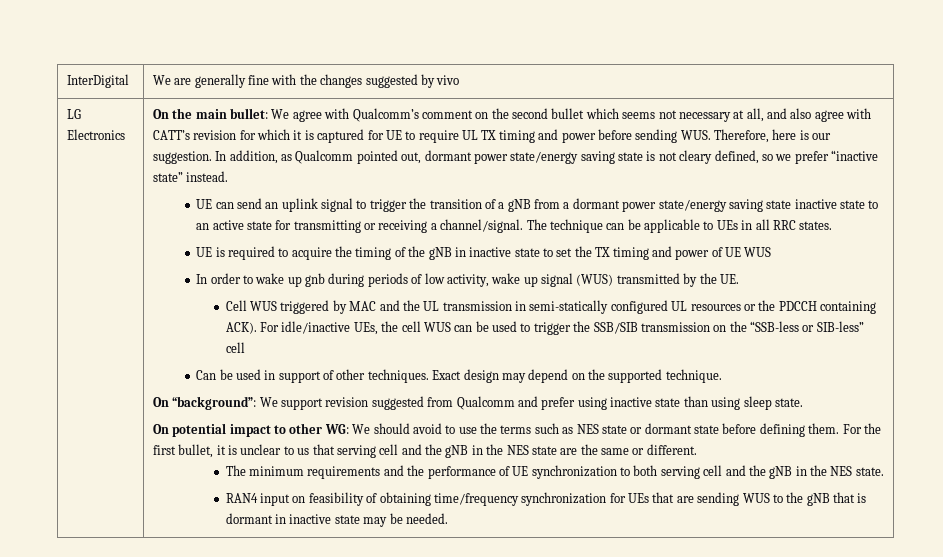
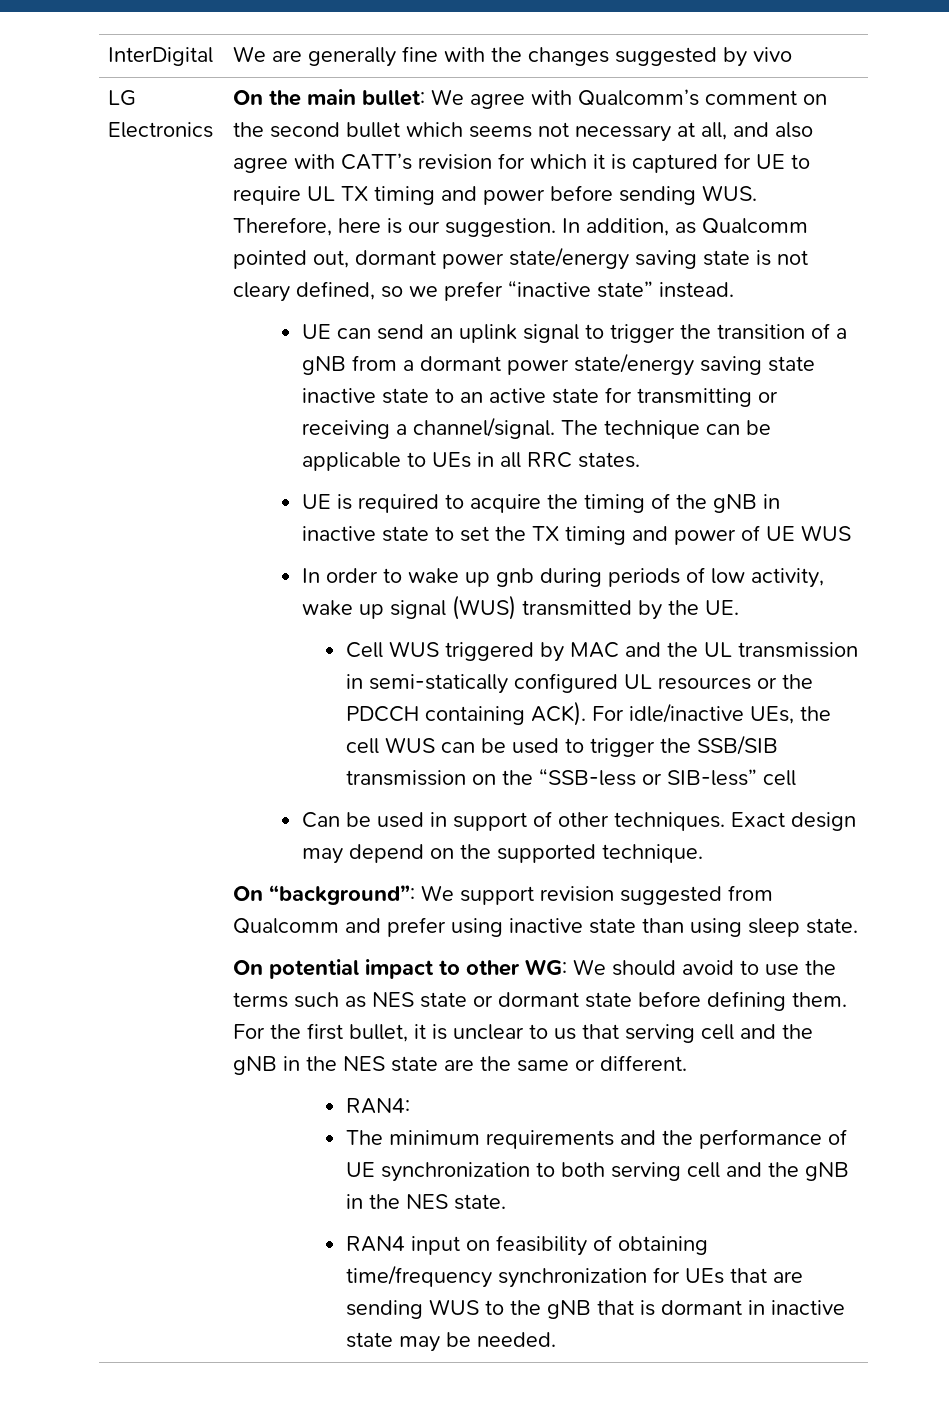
(697, 449) none -> [346,1098,411,1114] // RAN4:

